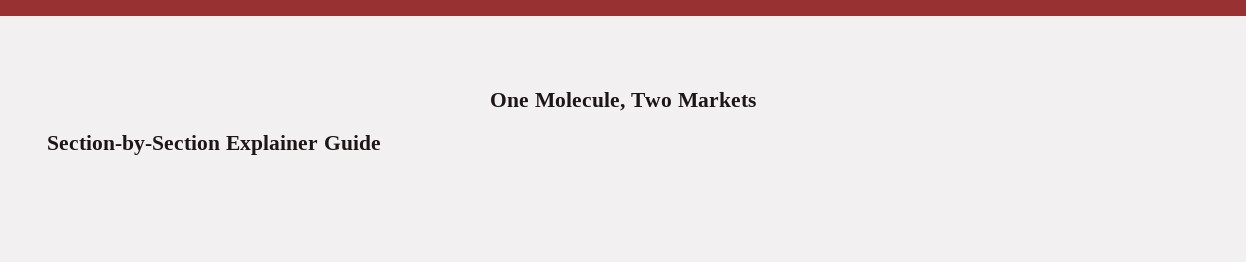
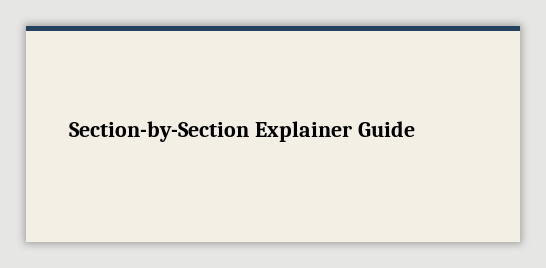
[490,92,756,111] One Molecule, Two Markets // -> (69, 131) none

